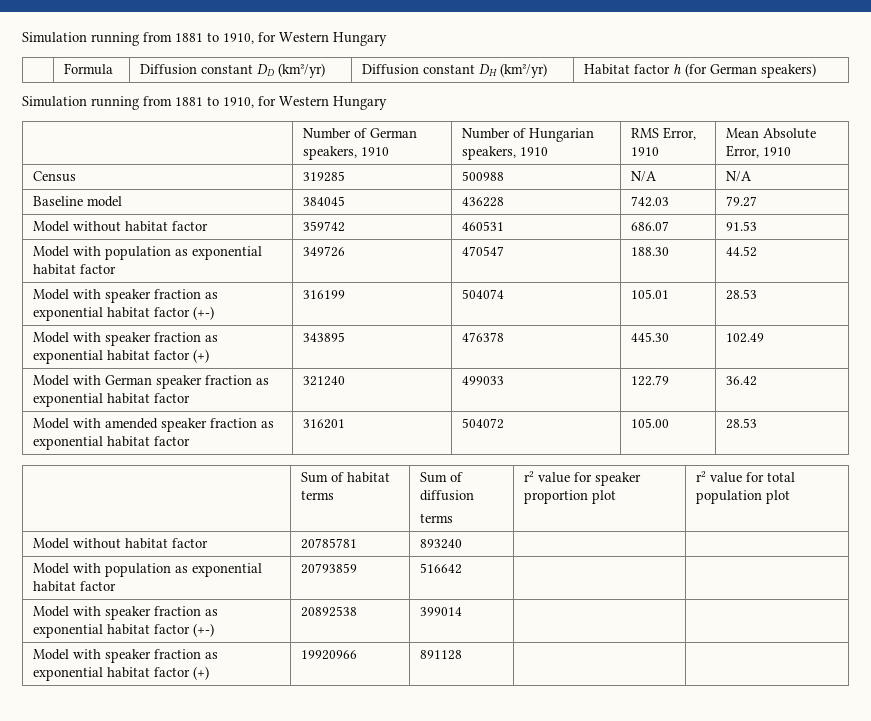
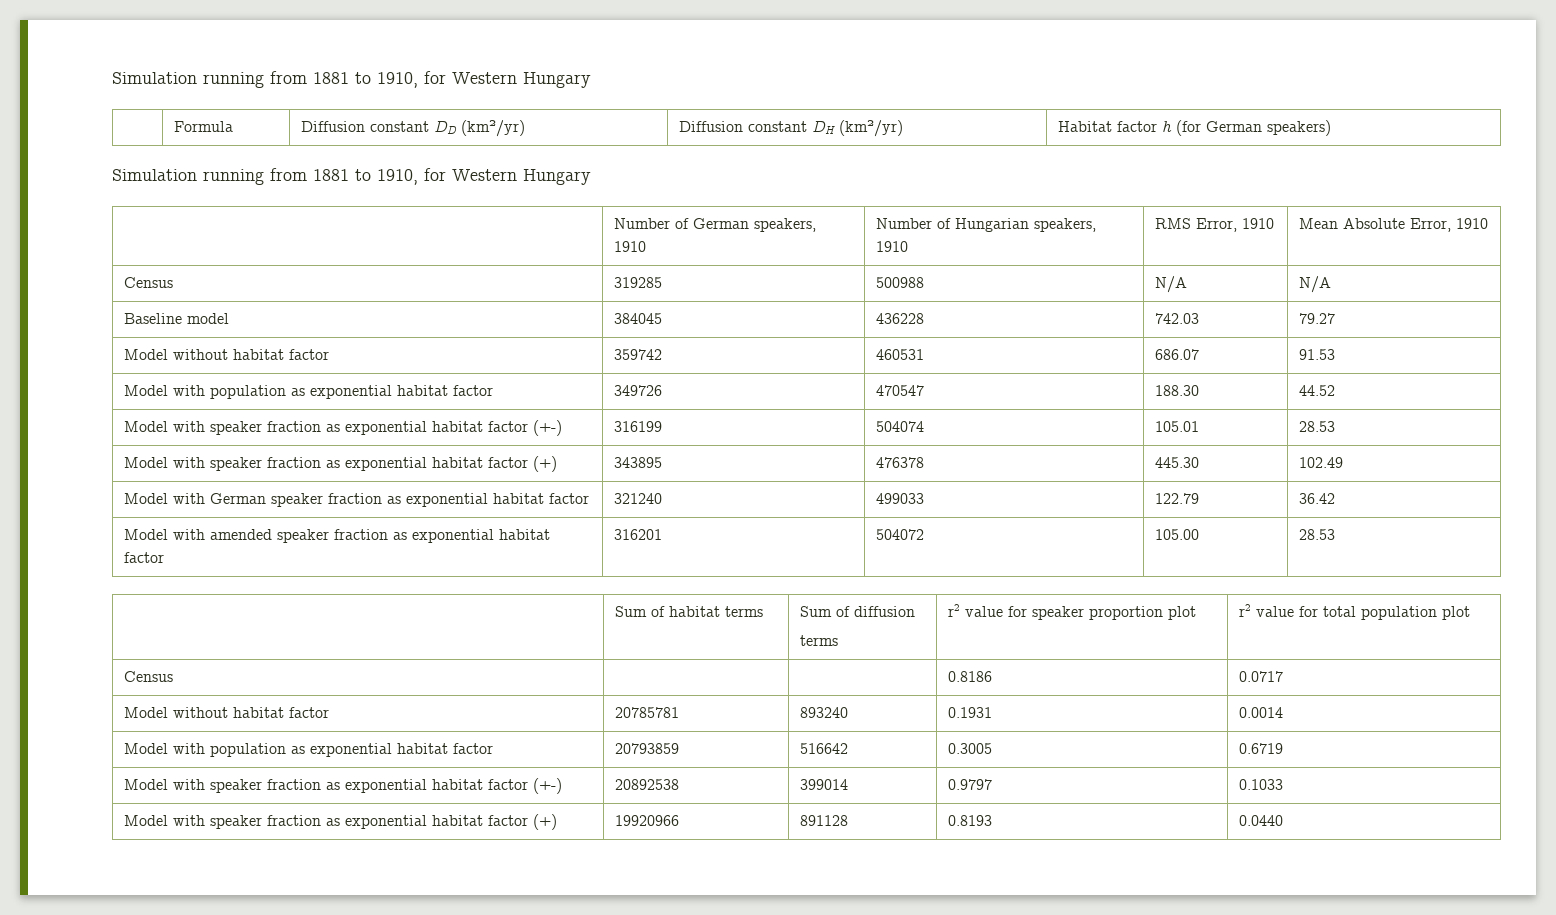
(791, 497) none -> [124,671,174,682] [948,671,993,682] [1239,671,1284,682] // Census | | | 0.8186 | 0.0717
(463, 544) | -> [948,707,993,718] [1239,707,1284,718] 0.1931 | 0.0014
(463, 568) | -> [948,743,993,754] [1239,743,1284,754] 0.3005 | 0.6719
(463, 611) | -> [948,779,993,790] [1239,779,1284,790] 0.9797 | 0.1033
(463, 655) | -> [948,815,993,826] [1239,815,1284,826] 0.8193 | 0.0440

